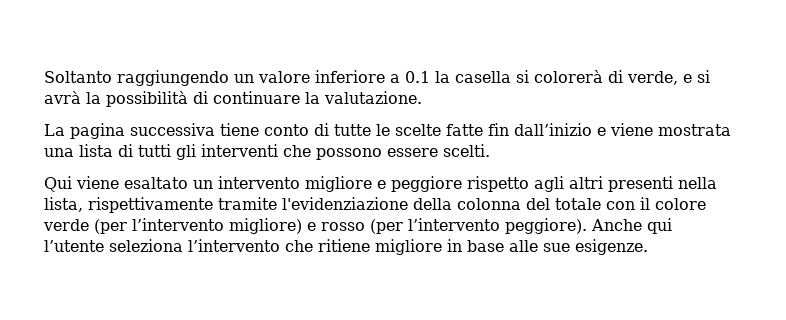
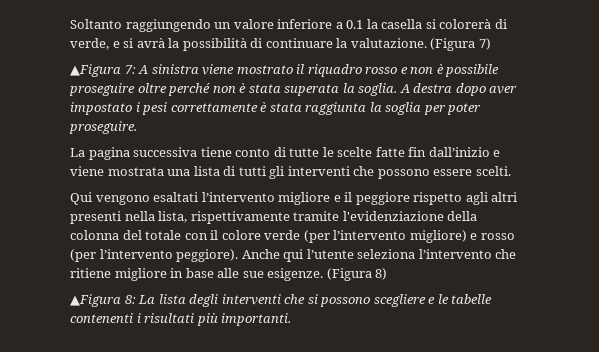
(422, 97) none -> [430,38,491,51] [70,64,500,77] [69,83,518,96] [70,102,482,115] [69,121,137,134] (Figura 7) // ▲Figura 7: A sinistra viene mostrato il riquadro rosso e non è possibile proseguire oltre perché non è stata superata la soglia. A destra dopo aver impostato i pesi correttamente è stata raggiunta la soglia per poter proseguire.
[76,176,300,189] viene esaltato un intervento -> [95,192,275,205] vengono esaltati l’intervento
(386, 184) none -> [344,192,353,202] il
(648, 247) none -> [326,268,388,281] [70,294,493,307] [70,313,292,326] (Figura 8) // ▲Figura 8: La lista degli interventi che si possono scegliere e le tabelle contenenti i risultati più importanti.

